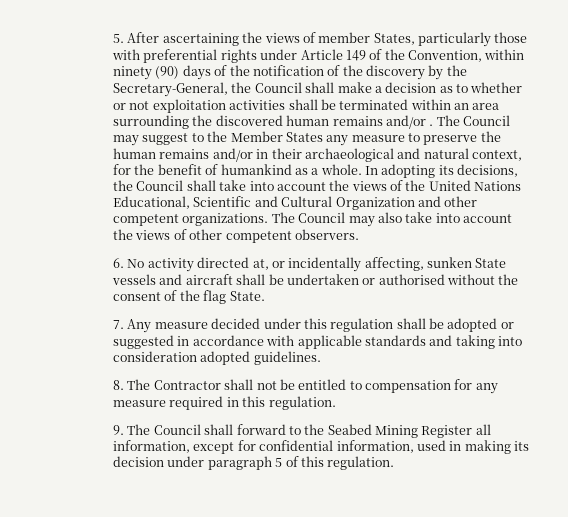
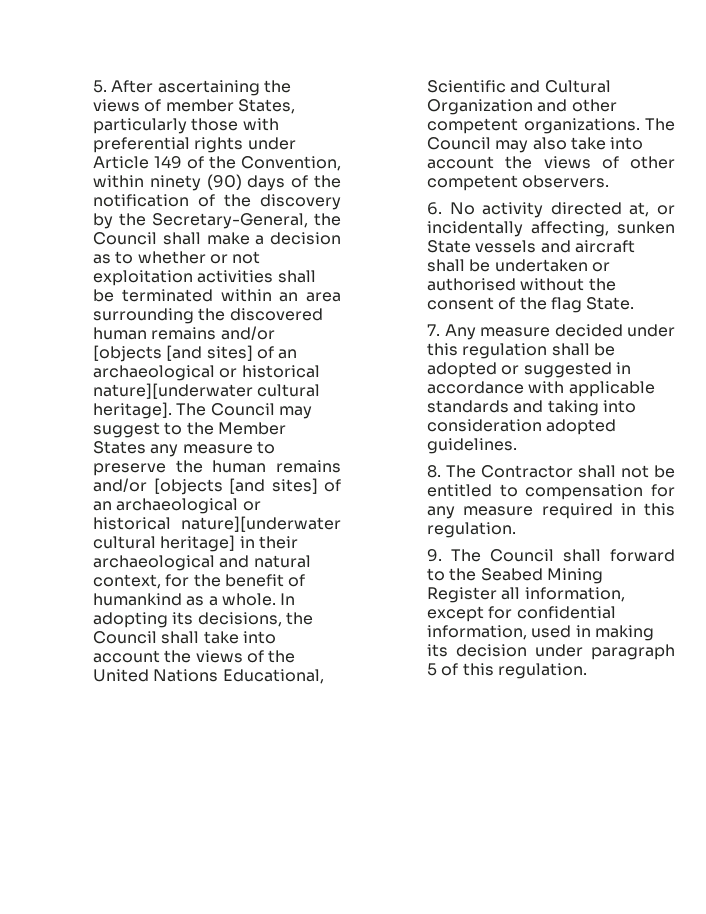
[429,124,434,126] . -> [93,345,298,362] [93,365,320,381] [93,383,321,399] [93,402,173,419] [objects [and sites] of an archaeological or historical nature][underwater cultural heritage].
(253, 155) none -> [153,478,341,495] [93,498,261,514] [93,516,341,532] [93,535,236,552] [objects [and sites] of an archaeological or historical nature][underwater cultural heritage]

